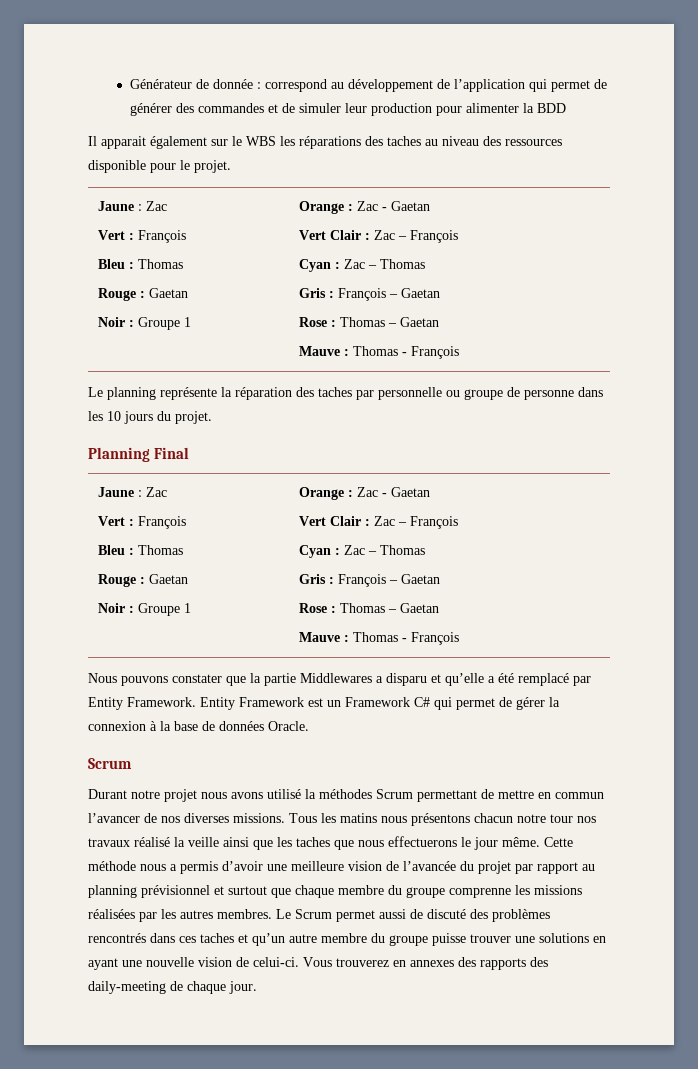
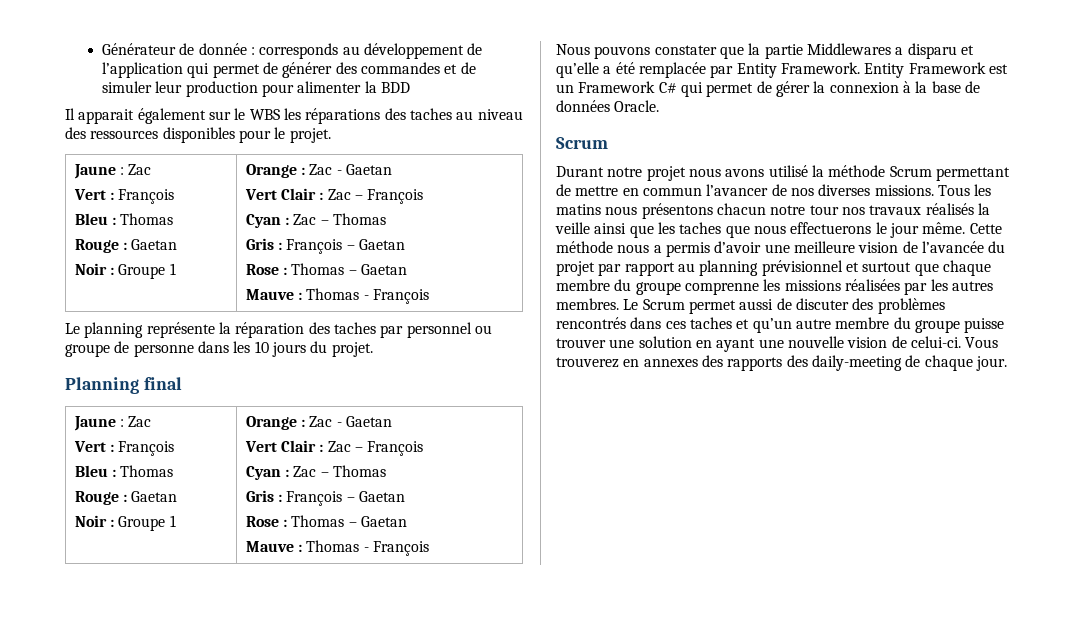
[265,79,328,92] correspond -> [259,43,339,59] corresponds
[88,160,146,173] disponible -> [162,127,235,143] disponibles
[378,387,442,400] personnelle -> [406,322,472,338] personnel
[153,447,189,459] Final -> [143,377,182,390] final
[518,673,569,686] remplacé -> [638,62,706,78] remplacée
[319,789,372,799] méthodes -> [828,165,886,177] méthode
[134,837,170,847] réalisé -> [925,203,974,215] réalisés
[427,909,466,919] discuté -> [795,298,849,310] discuter
[539,933,589,943] solutions -> [638,336,692,348] solution

